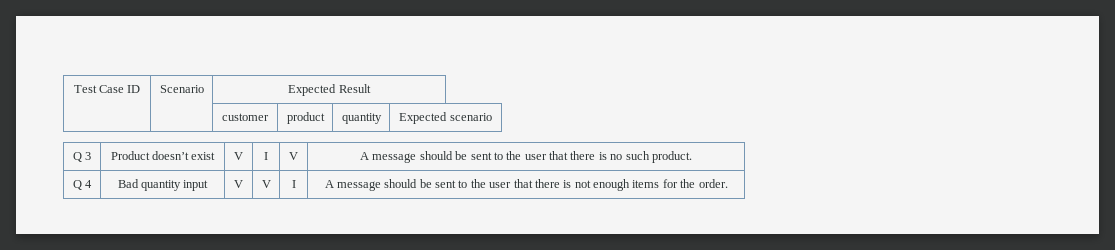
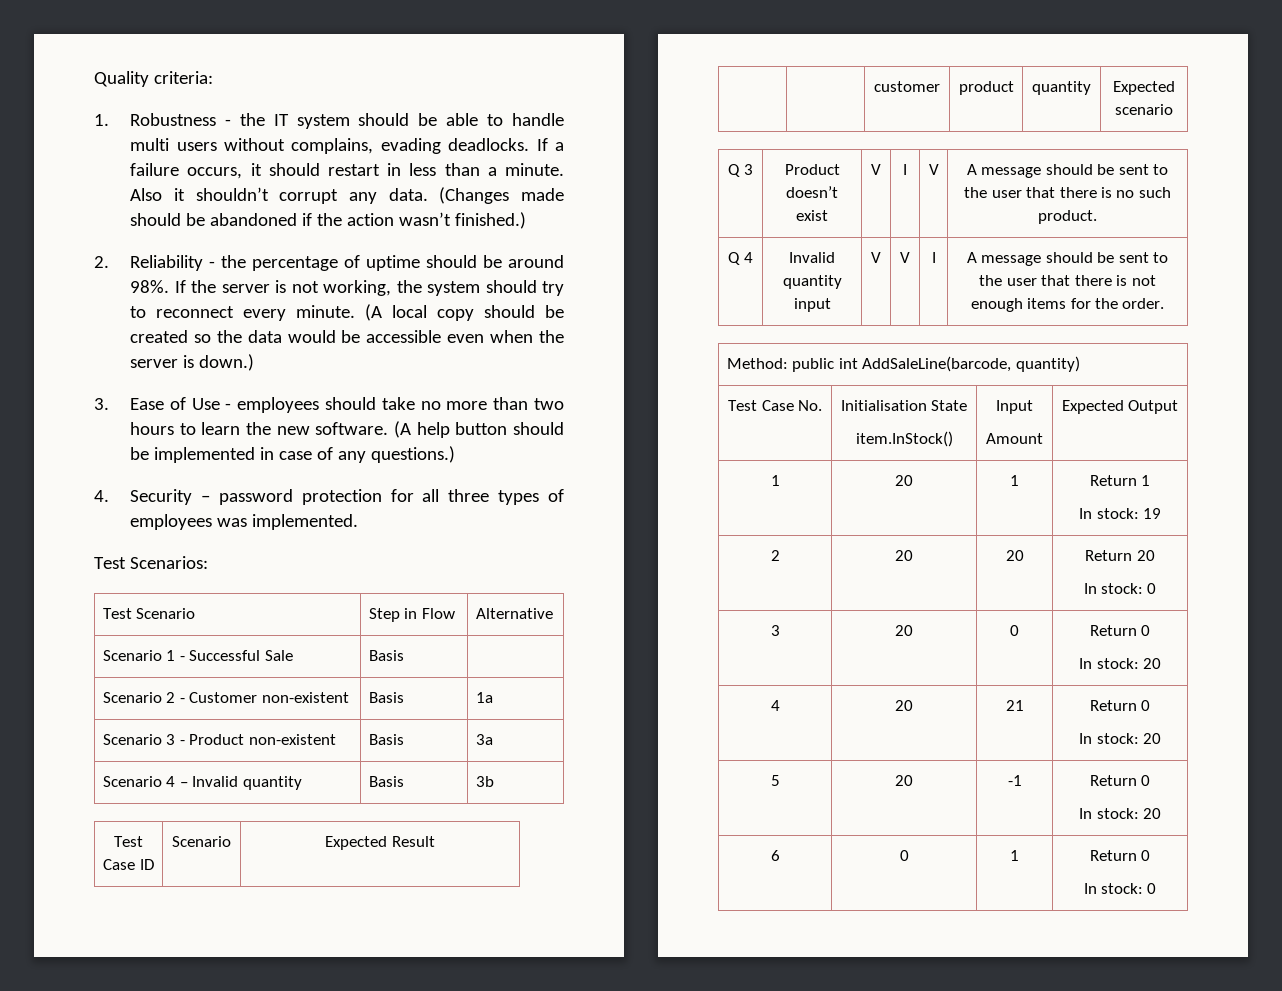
(73, 89) none -> [94,71,213,87] [94,113,565,129] [130,138,564,154] [130,163,564,179] [130,187,564,204] [130,212,527,229] [94,255,564,271] [130,280,565,296] [130,304,564,321] [130,330,565,343] [130,354,255,371] [94,397,564,413] [130,421,565,438] [130,446,456,463] [94,489,564,505] [130,514,359,530] [94,556,208,569] [102,608,196,619] [368,608,455,622] [475,608,553,619] [102,650,293,661] [368,650,404,661] [102,692,349,703] [368,692,404,703] [475,692,493,703] [102,734,336,745] [368,734,404,745] [475,734,493,745] [102,776,302,790] [368,776,404,787] [475,776,494,787] Quality criteria: // 1. Robustness - the IT system should be able to handle multi users without complains, evading deadlocks. If a failure occurs, it should restart in less than a minute. Also it shouldn’t corrupt any data. (Changes made should be abandoned if the action wasn’t finished.) // 2. Reliability - the percentage of uptime should be around 98%. If the server is not working, the system should try to reconnect every minute. (A local copy should be created so the data would be accessible even when the server is down.) // 3. Ease of Use - employees should take no more than two hours to learn the new software. (A help button should be implemented in case of any questions.) // 4. Security – password protection for all three types of employees was implemented. // Test Scenarios: // Test Scenario | Step in Flow | Alternative // Scenario 1 - Successful Sale | Basis | // Scenario 2 - Customer non-existent | Basis | 1a // Scenario 3 - Product non-existent | Basis | 3a // Scenario 4 – Invalid quantity | Basis | 3b //
[117,179,139,188] Bad -> [789,252,835,263] Invalid
(728, 183) none -> [726,356,1080,372] [728,400,822,411] [840,400,968,411] [855,431,953,447] [996,400,1033,414] [986,433,1043,444] [1061,400,1179,414] [770,475,780,486] [895,475,913,486] [1010,475,1019,486] [1089,475,1151,486] [1079,508,1161,519] [770,550,780,561] [895,550,913,561] [1005,550,1024,561] [1085,550,1155,561] [1083,583,1157,594] [770,625,780,636] [895,625,913,636] [1010,625,1019,636] [1089,625,1151,636] [1079,658,1161,669] [770,700,780,711] [895,700,913,711] [1005,700,1024,711] [1089,700,1151,711] [1079,733,1161,744] [770,775,780,786] [895,775,913,786] [1007,775,1022,786] [1089,775,1151,786] [1079,808,1161,819] [770,850,780,861] [899,850,909,861] [1010,850,1019,861] [1089,850,1151,861] [1083,883,1157,894] // Method: public int AddSaleLine(barcode, quantity) // Test Case No. | Initialisation State // item.InStock() | Input // Amount | Expected Output // 1 | 20 | 1 | Return 1 // In stock: 19 // 2 | 20 | 20 | Return 20 // In stock: 0 // 3 | 20 | 0 | Return 0 // In stock: 20 // 4 | 20 | 21 | Return 0 // In stock: 20 // 5 | 20 | -1 | Return 0 // In stock: 20 // 6 | 0 | 1 | Return 0 // In stock: 0

